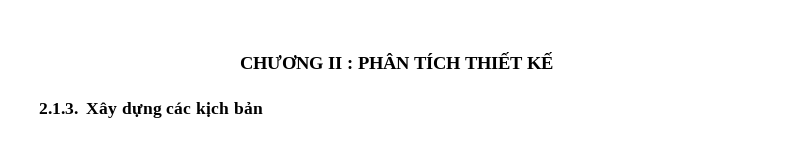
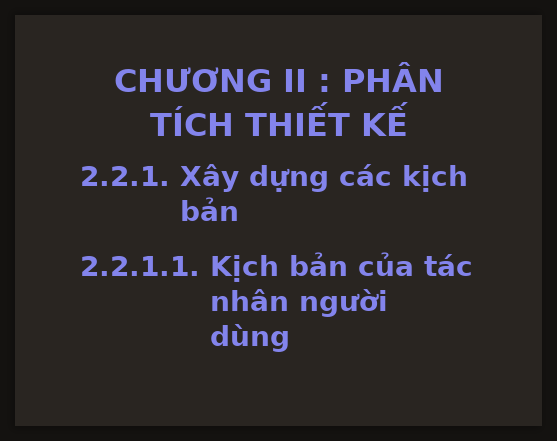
[39,103,78,114] 2.1.3. -> [80,166,170,186] 2.2.1.
(263, 108) none -> [80,252,474,282] [210,289,389,317] [210,324,291,352] // 2.2.1.1. Kịch bản của tác nhân người dùng

